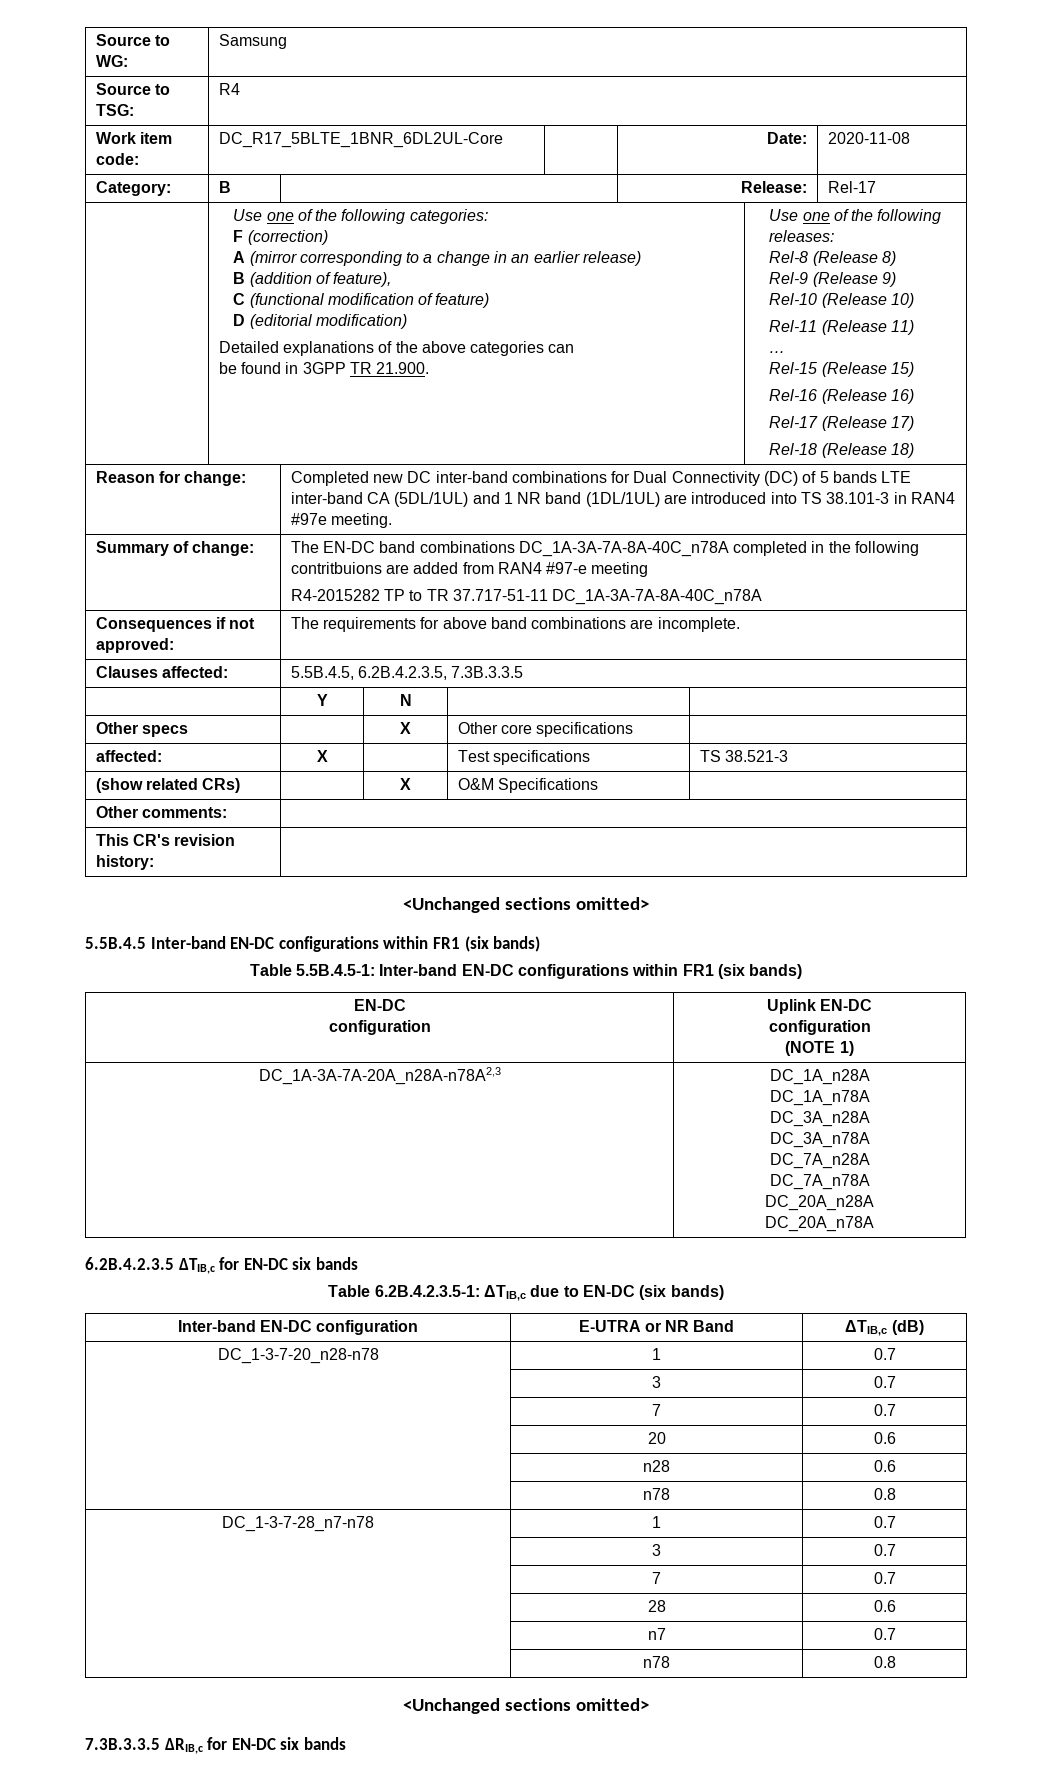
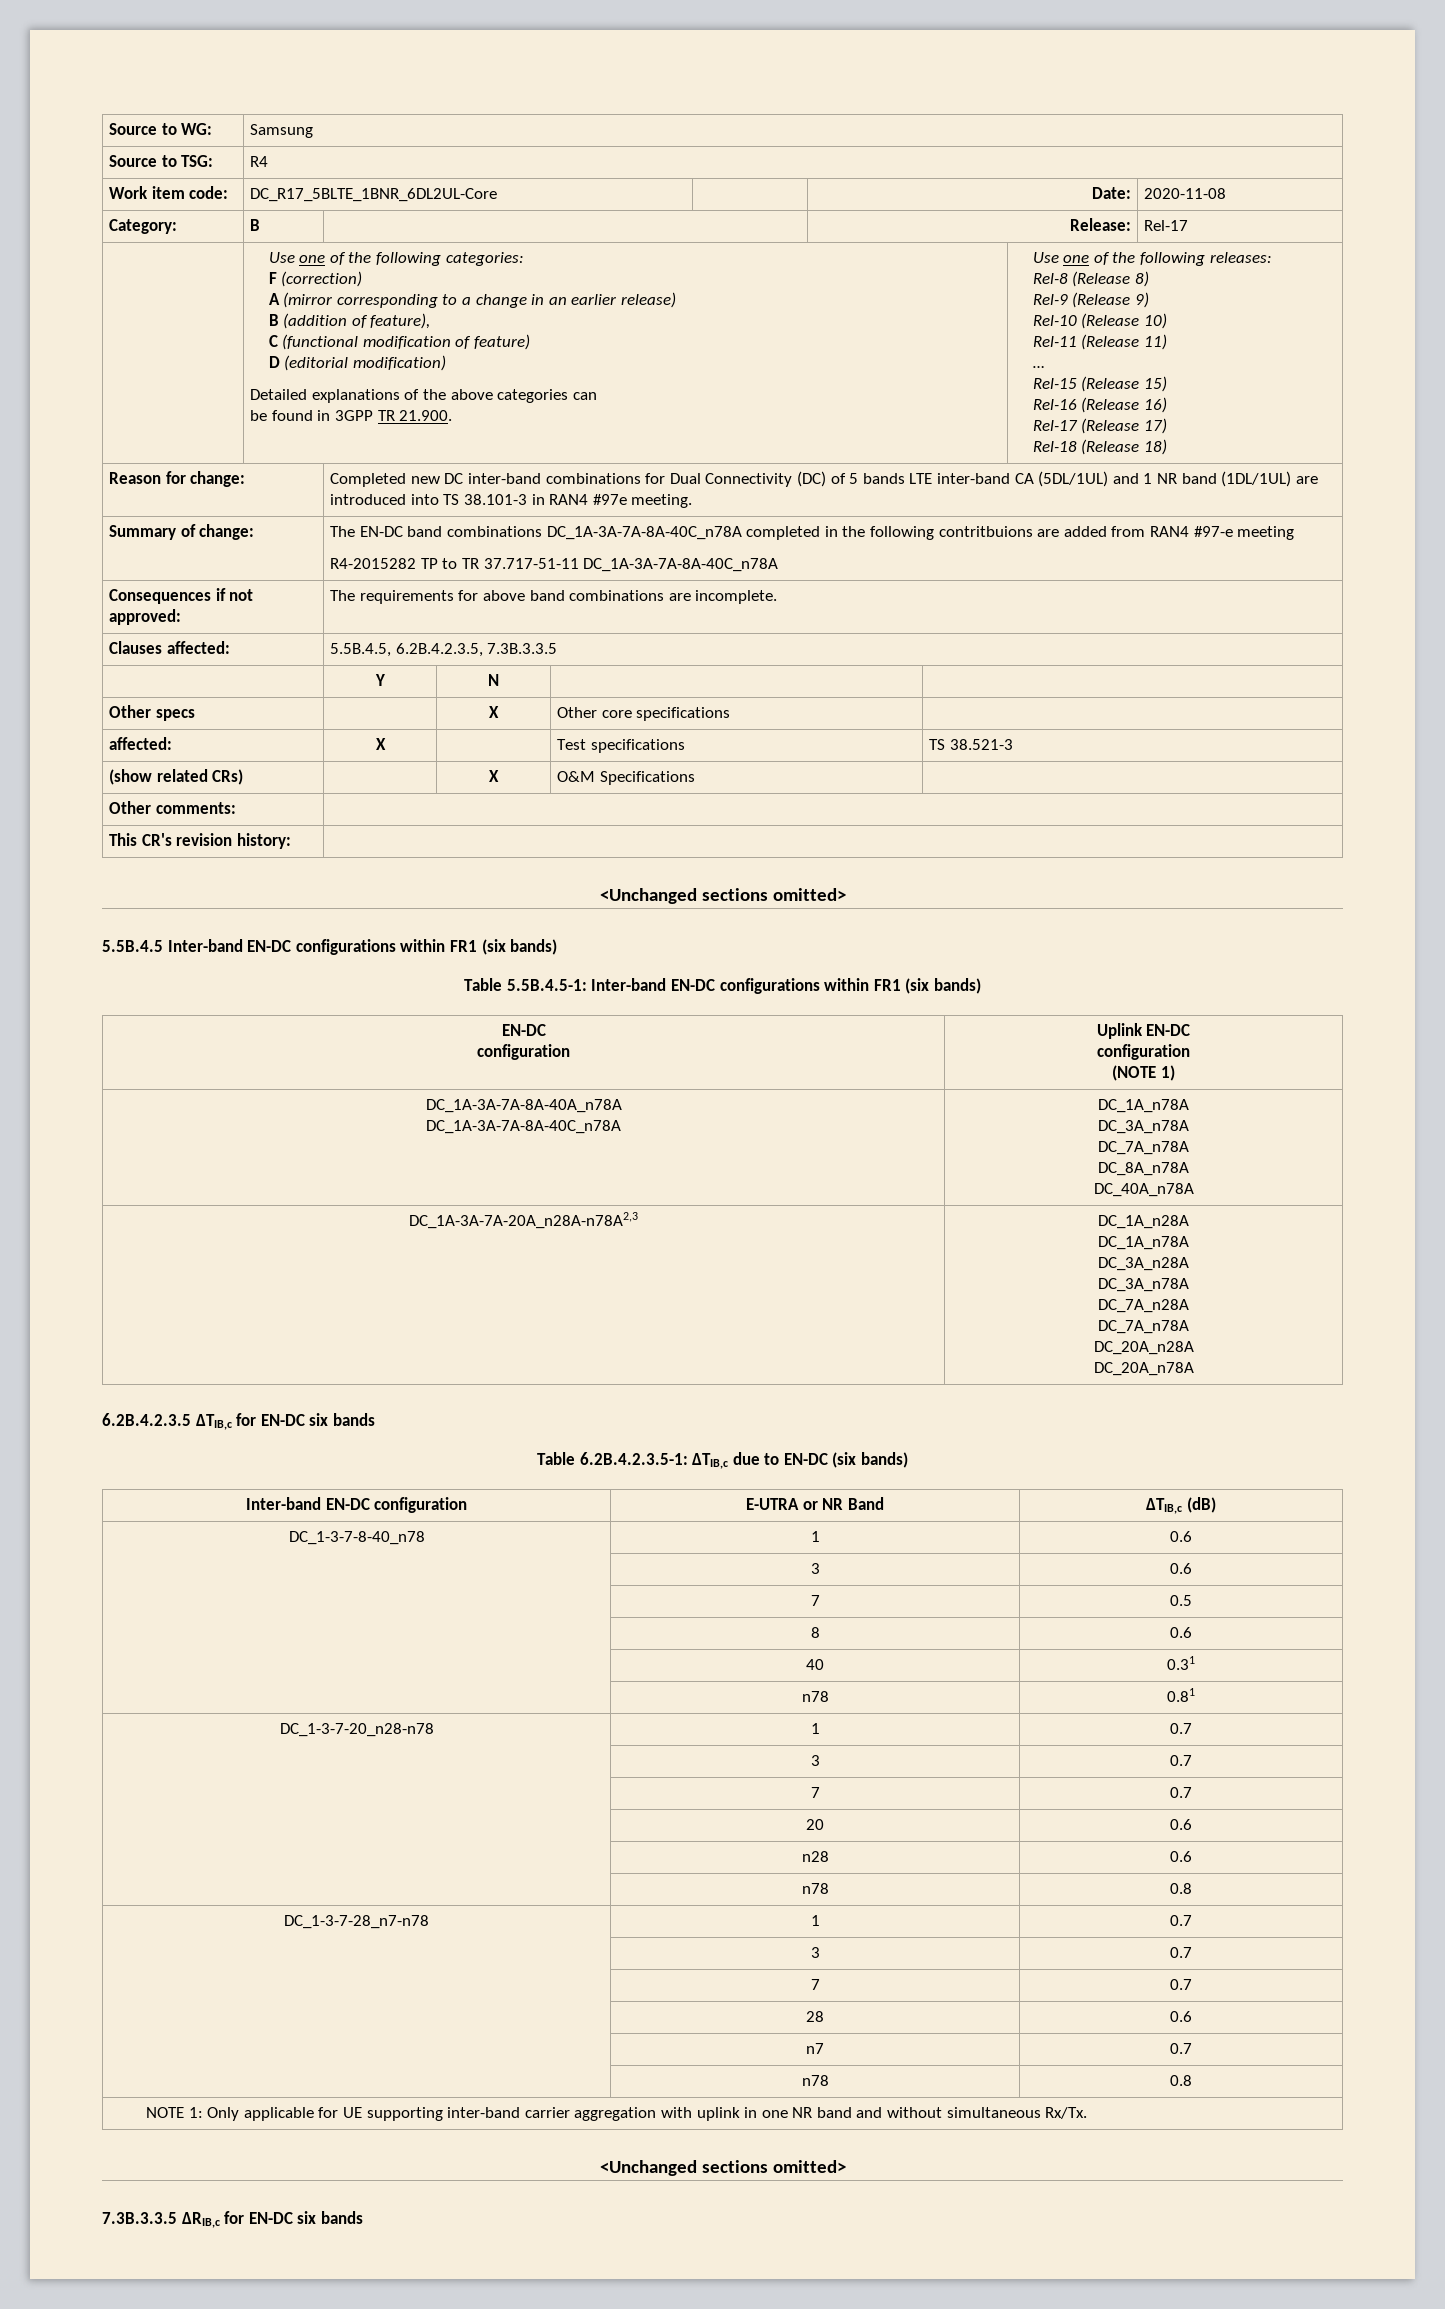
(854, 1048) none -> [425,1099,622,1113] [426,1120,621,1134] [1098,1099,1189,1113] [1098,1120,1189,1134] [1098,1141,1189,1155] [1098,1162,1189,1176] [1093,1183,1194,1197] // DC_1A-3A-7A-8A-40A_n78A // DC_1A-3A-7A-8A-40C_n78A | DC_1A_n78A // DC_3A_n78A // DC_7A_n78A // DC_8A_n78A // DC_40A_n78A
(924, 1327) none -> [288,1531,425,1545] [810,1531,820,1542] [1170,1531,1192,1542] [810,1563,820,1574] [1170,1563,1192,1574] [810,1595,820,1606] [1170,1595,1192,1606] [810,1627,820,1638] [1170,1627,1192,1638] [806,1659,824,1670] [1167,1656,1195,1670] [801,1691,829,1702] [1167,1688,1195,1702] // DC_1-3-7-8-40_n78 | 1 | 0.6 // | 3 | 0.6 // | 7 | 0.5 // | 8 | 0.6 // | 40 | 0.31 // | n78 | 0.81
(896, 1662) none -> [146,2107,1088,2121] // NOTE 1: Only applicable for UE supporting inter-band carrier aggregation with uplink in one NR band and without simultaneous Rx/Tx.

